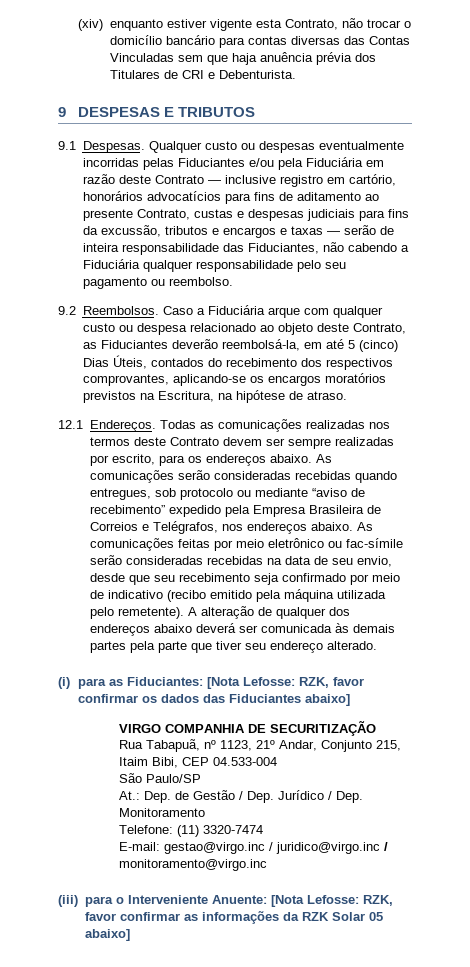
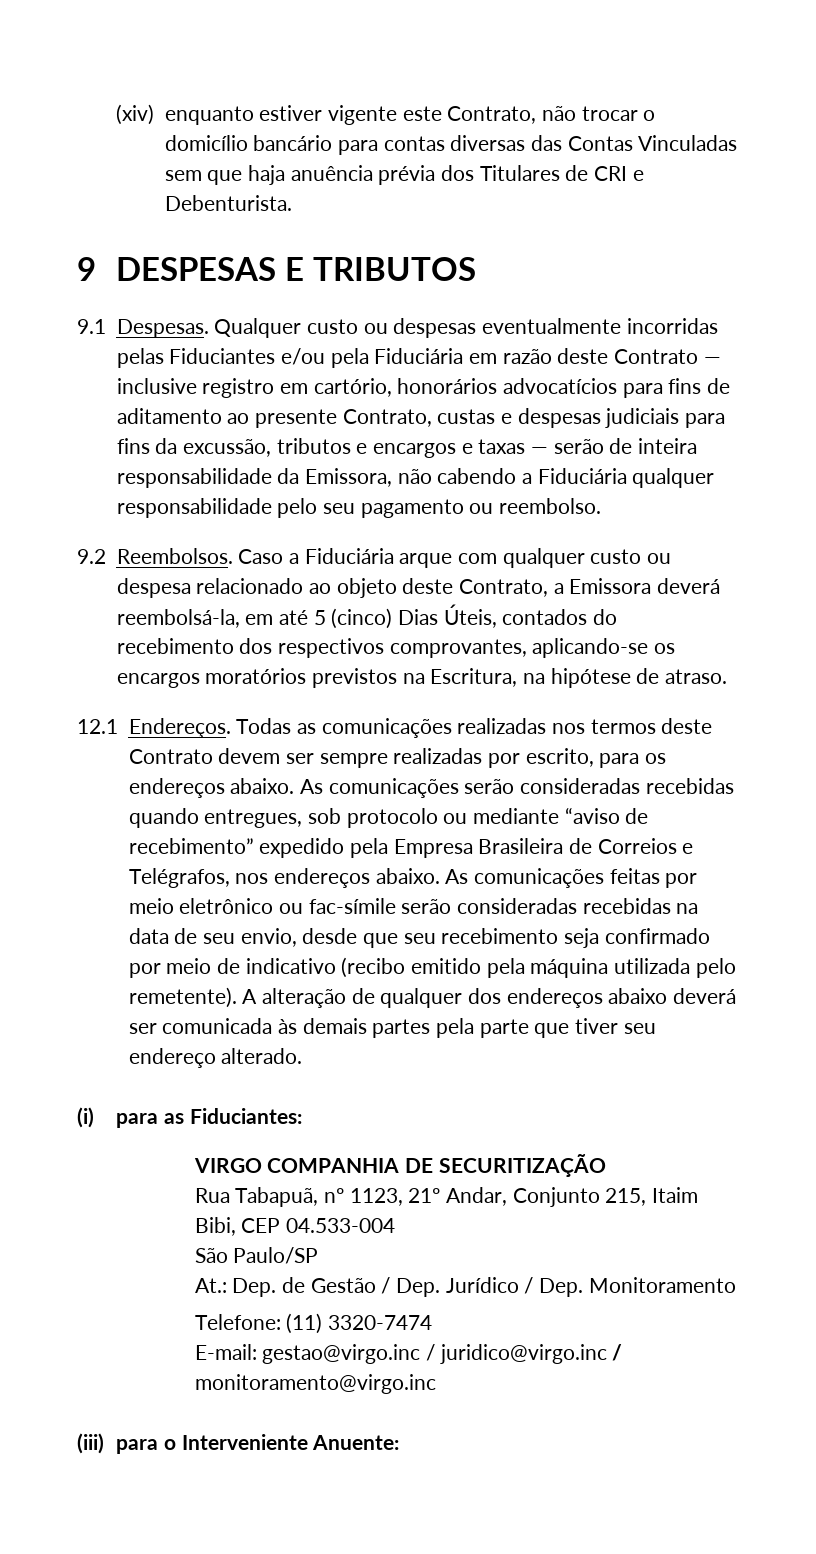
[255,19,282,28] esta -> [402,106,442,121] este
[222,243,319,254] das Fiduciantes, -> [277,468,392,487] da Emissora,
[82,339,218,349] as Fiduciantes deverão -> [553,578,720,594] a Emissora deverá
[207,677,365,689] [78,694,351,706] [Nota Lefosse: RZK, favor confirmar os dados das Fiduciantes abaixo] -> (302, 1116) none
[270,895,393,907] [84,911,383,924] [84,929,130,941] [Nota Lefosse: RZK, favor confirmar as informações da RZK Solar 05 abaixo] -> (400, 1442) none

